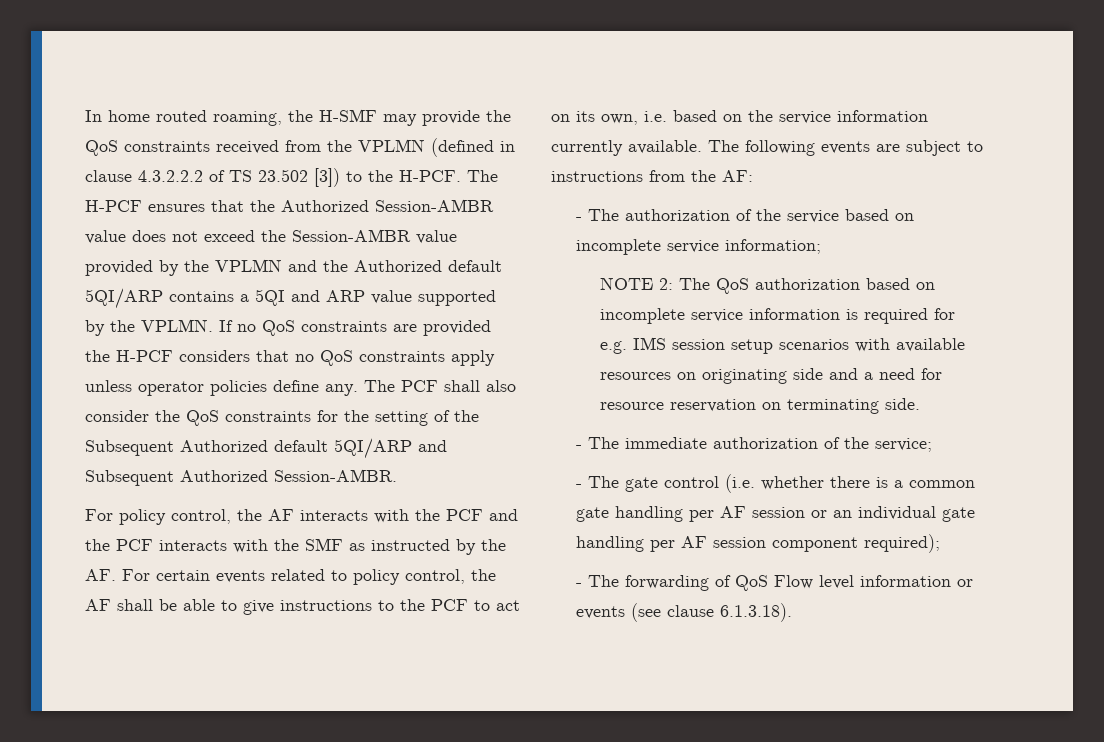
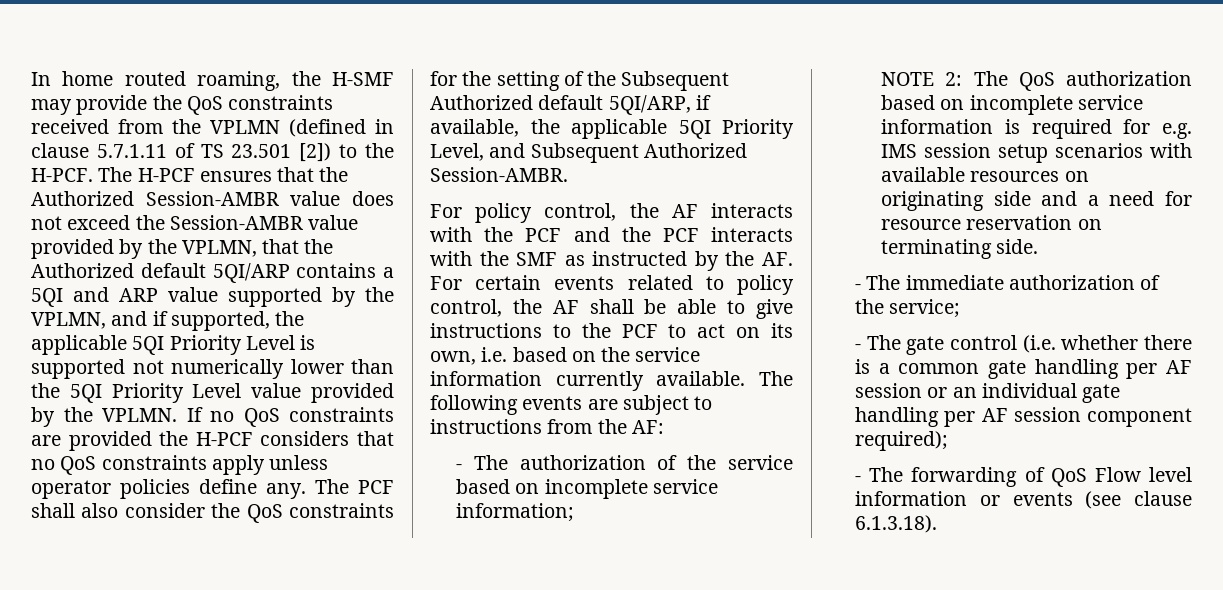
[138,170,203,182] 4.3.2.2.2 -> [96,144,167,158] 5.7.1.11
[258,168,340,187] 23.502 [3]) -> [231,143,332,162] 23.501 [2])
[215,259,317,272] VPLMN and -> [181,239,300,257] VPLMN, that
(135, 326) none -> [31,311,305,331] [31,335,316,355] [31,359,394,379] [31,383,395,403] [31,407,93,427] VPLMN, and if supported, the applicable 5QI Priority Level is supported not numerically lower than the 5QI Priority Level value provided by the
[334,438,412,459] 5QI/ARP -> [608,95,711,115] [430,119,794,139] [430,143,484,161] 5QI/ARP, if available, the applicable 5QI Priority Level,

